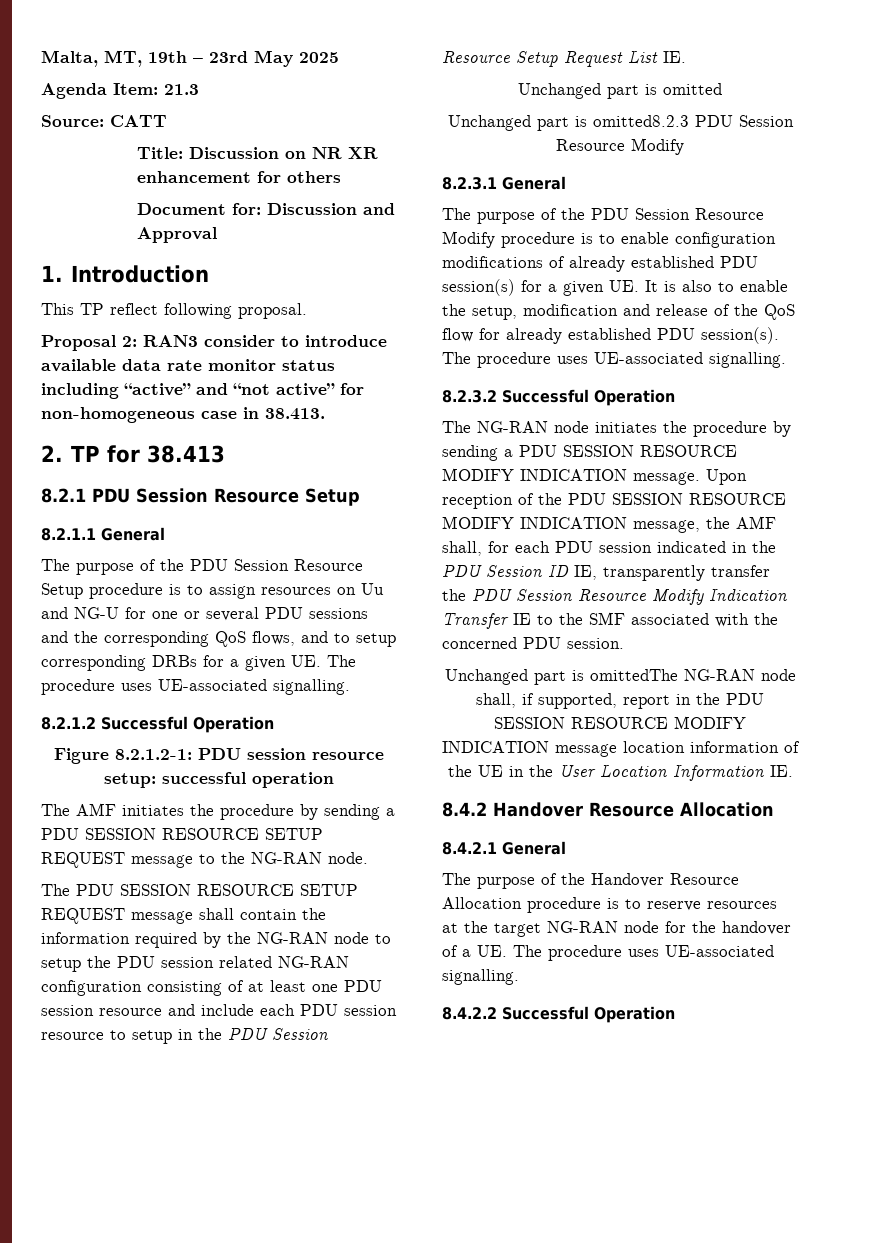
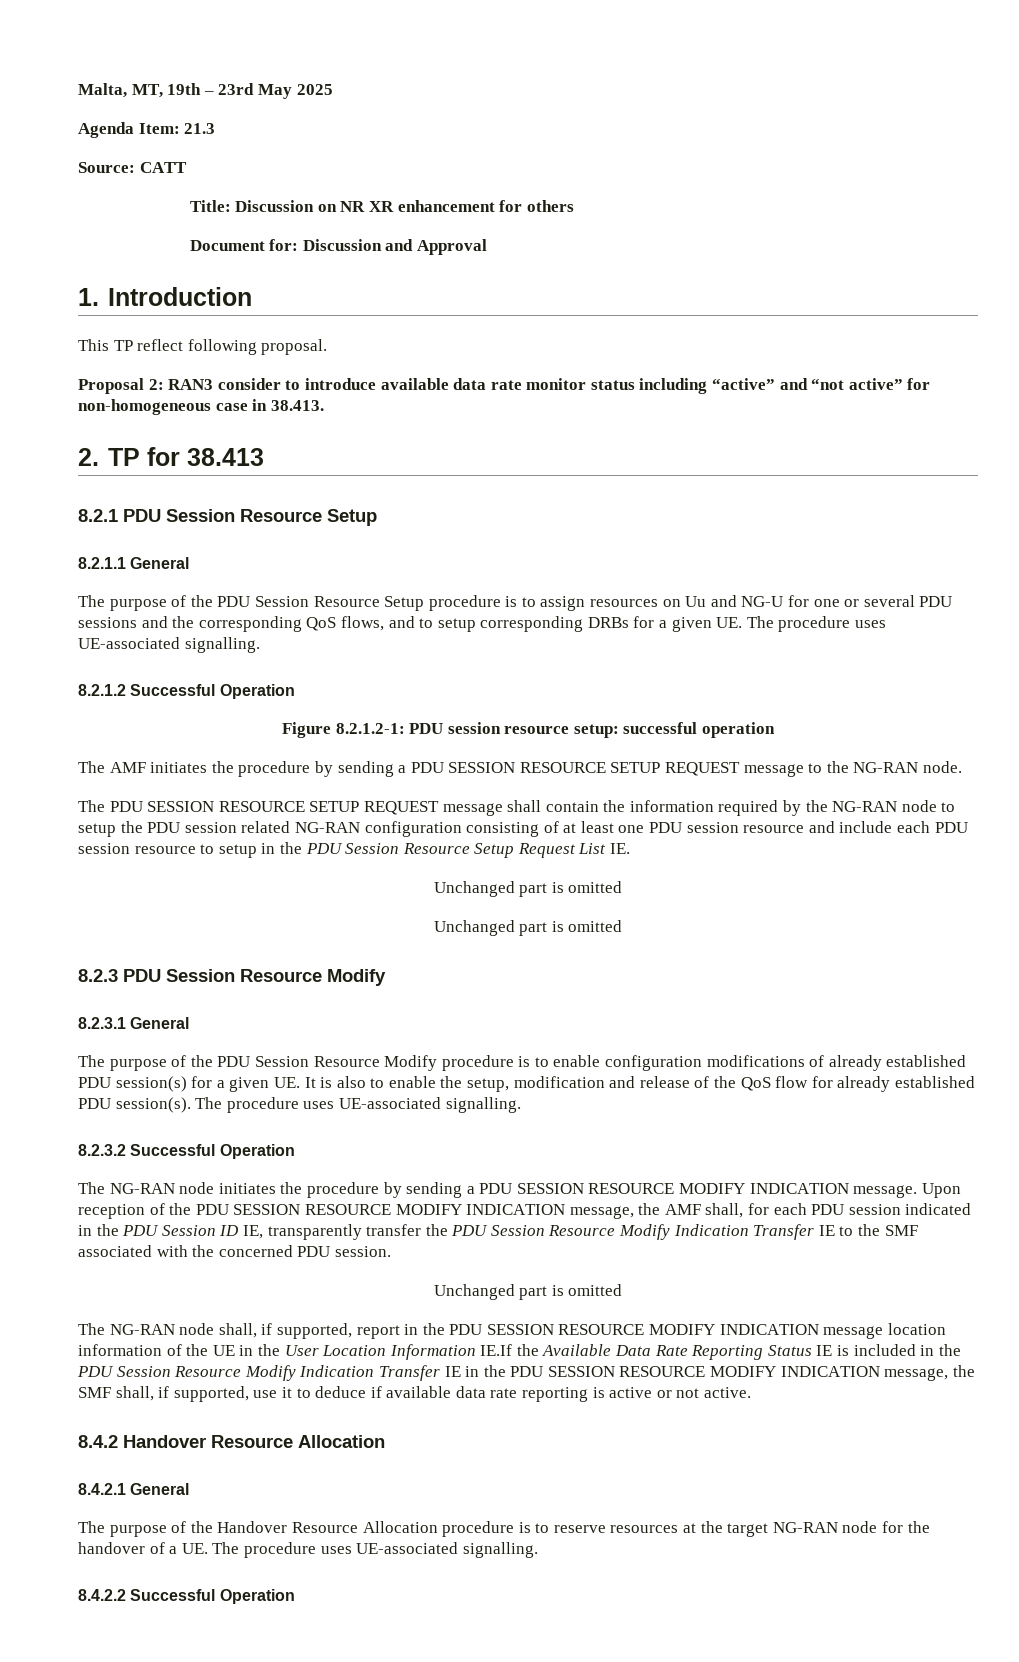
[592,115,689,127] omitted8.2.3 -> [568,920,623,932] [78,969,118,982] omitted // 8.2.3
[589,669,678,681] omittedThe -> [568,1284,623,1296] [78,1323,105,1335] omitted // The
[769,765,793,777] IE. -> [480,1344,961,1360] [77,1365,975,1381] [78,1386,752,1402] IE.If the Available Data Rate Reporting Status IE is included in the PDU Session Resource Modify Indication Transfer IE in the PDU SESSION RESOURCE MODIFY INDICATION message, the SMF shall, if supported, use it to deduce if available data rate reporting is active or not active.

